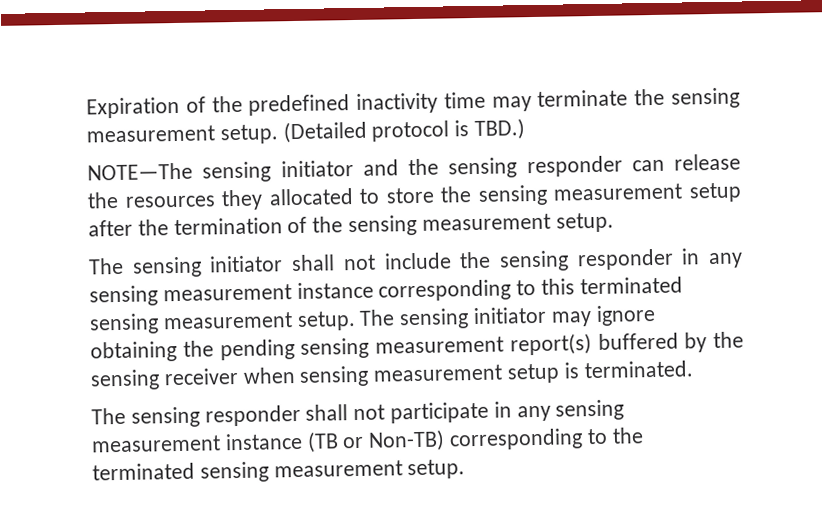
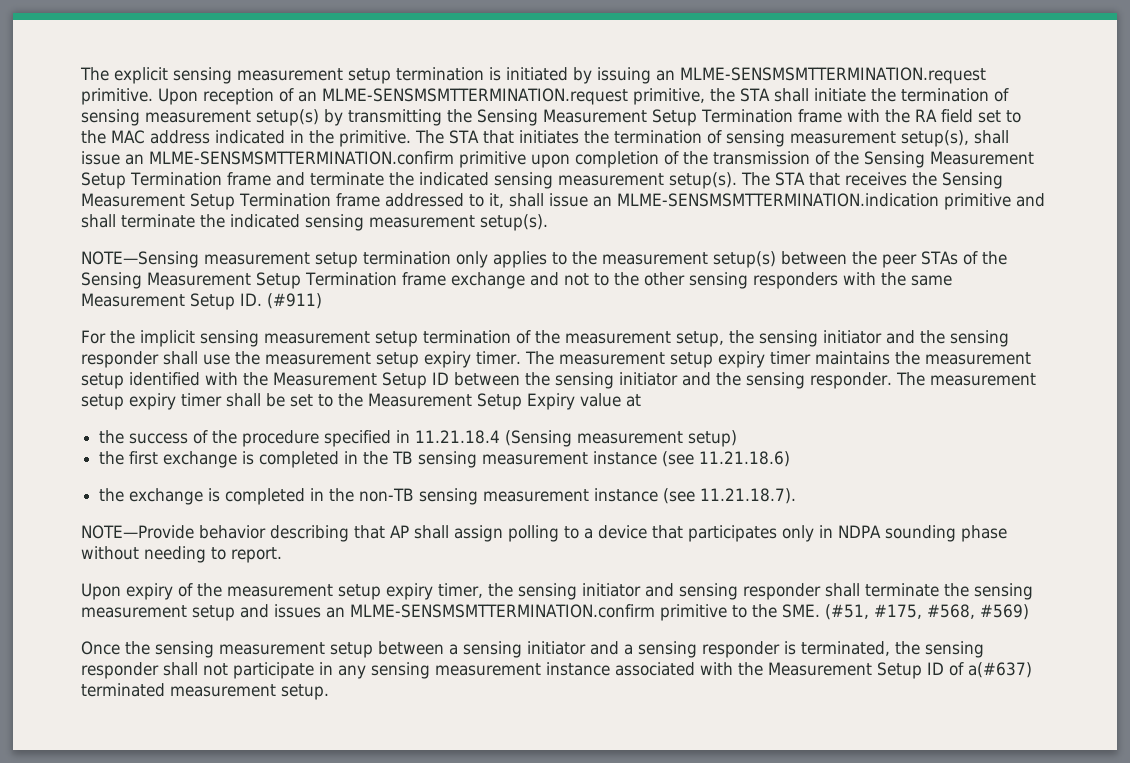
[86,87,740,119] [86,118,526,145] [87,162,193,181] Expiration of the predefined inactivity time may terminate the sensing measurement setup. (Detailed protocol is TBD.) // NOTE—The -> [80,67,986,84] [81,88,1009,105] [81,109,1021,126] [81,130,1009,147] [81,151,1034,168] [81,172,1003,189] [81,193,1045,210] [81,214,548,231] [81,251,1007,268] [81,272,952,289] [81,293,322,310] [81,330,754,347] The explicit sensing measurement setup termination is initiated by issuing an MLME-SENSMSMTTERMINATION.request primitive. Upon reception of an MLME-SENSMSMTTERMINATION.request primitive, the STA shall initiate the termination of sensing measurement setup(s) by transmitting the Sensing Measurement Setup Termination frame with the RA field set to the MAC address indicated in the primitive. The STA that initiates the termination of sensing measurement setup(s), shall issue an MLME-SENSMSMTTERMINATION.confirm primitive upon completion of the transmission of the Sensing Measurement Setup Termination frame and terminate the indicated sensing measurement setup(s). The STA that receives the Sensing Measurement Setup Termination frame addressed to it, shall issue an MLME-SENSMSMTTERMINATION.indication primitive and shall terminate the indicated sensing measurement setup(s). // NOTE—Sensing measurement setup termination only applies to the measurement setup(s) between the peer STAs of the Sensing Measurement Setup Termination frame exchange and not to the other sensing responders with the same Measurement Setup ID. (#911) // For the implicit sensing measurement setup termination of the measurement setup, the
[631,153,741,172] [87,182,742,211] [88,212,614,237] [88,248,743,278] [89,276,683,307] [89,304,656,335] [90,331,744,363] [90,360,693,391] [91,407,126,425] can release the resources they allocated to store the sensing measurement setup after the termination of the sensing measurement setup. // The sensing initiator shall not include the sensing responder in any sensing measurement instance corresponding to this terminated sensing measurement setup. The sensing initiator may ignore obtaining the pending sensing measurement report(s) buffered by the sensing receiver when sensing measurement setup is terminated. // The -> [163,351,1031,368] [81,372,1036,389] [81,393,641,410] [99,430,738,447] [99,451,791,468] [99,488,797,505] [81,525,1007,542] [81,546,282,563] [81,583,1033,600] [81,604,1029,621] [81,641,920,658] shall use the measurement setup expiry timer. The measurement setup expiry timer maintains the measurement setup identified with the Measurement Setup ID between the sensing initiator and the sensing responder. The measurement setup expiry timer shall be set to the Measurement Setup Expiry value at // the success of the procedure specified in 11.21.18.4 (Sensing measurement setup) // the first exchange is completed in the TB sensing measurement instance (see 11.21.18.6) // the exchange is completed in the non-TB sensing measurement instance (see 11.21.18.7). // NOTE—Provide behavior describing that AP shall assign polling to a device that participates only in NDPA sounding phase without needing to report. // Upon expiry of the measurement setup expiry timer, the sensing initiator and sensing responder shall terminate the sensing measurement setup and issues an MLME-SENSMSMTTERMINATION.confirm primitive to the SME. (#51, #175, #568, #569) // Once the sensing measurement setup between a sensing initiator and a sensing responder is terminated, the
[306,427,644,453] [92,461,269,483] (TB or Non-TB) corresponding to the terminated sensing -> [615,662,1032,679] [81,683,165,697] associated with the Measurement Setup ID of a(#637) terminated

